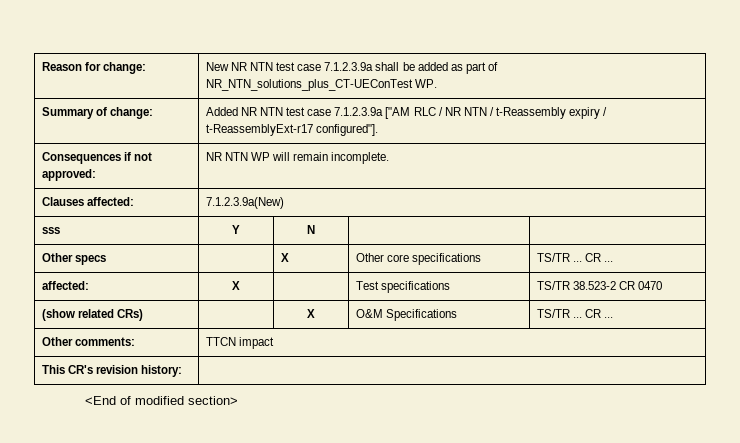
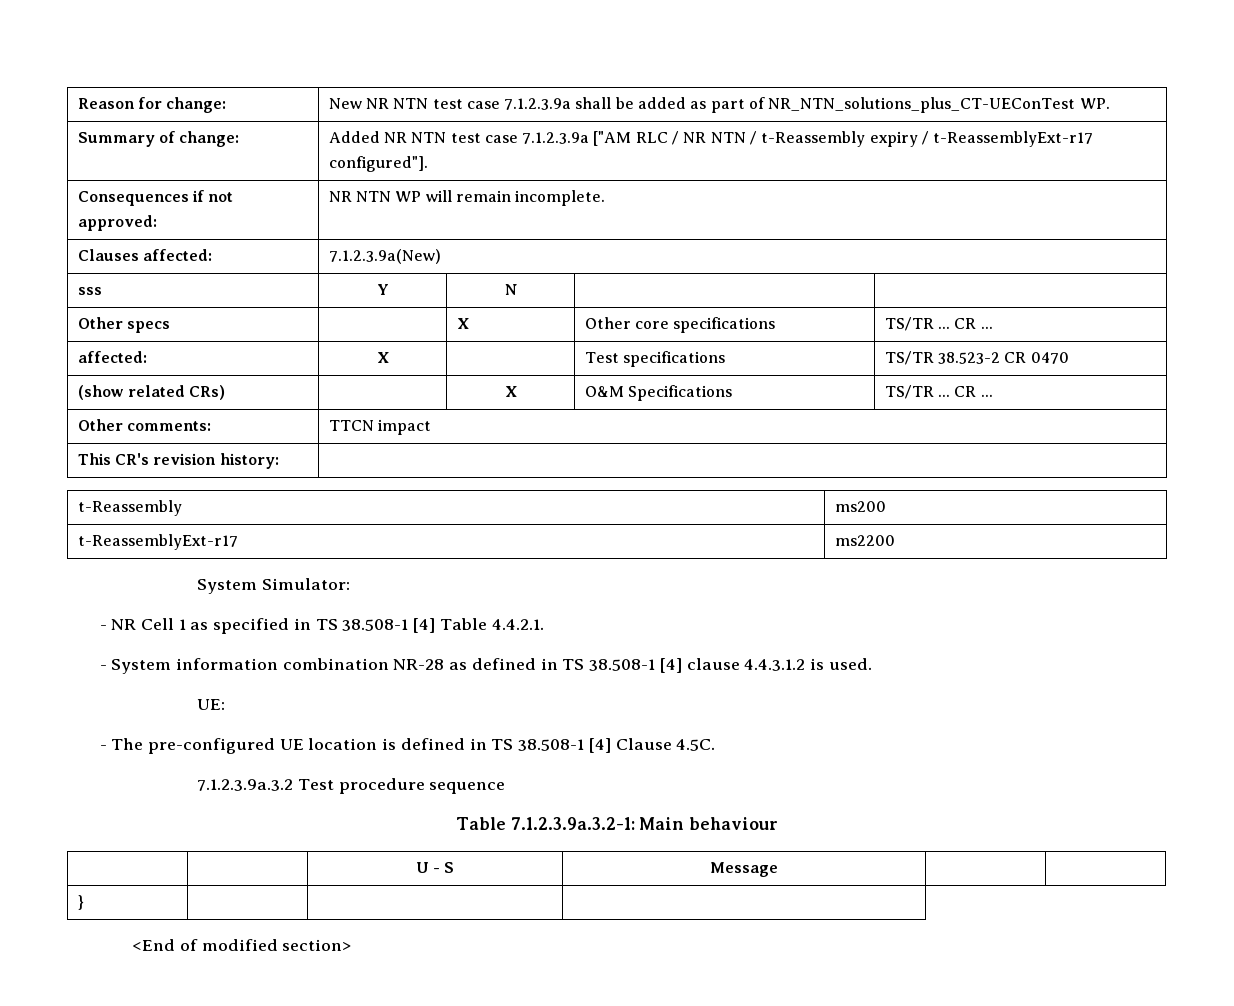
(183, 371) none -> [77,500,182,516] [834,501,886,512] [77,534,238,550] [834,535,895,546] [197,578,350,594] [99,618,544,634] [99,658,872,674] [197,699,226,710] [99,738,716,754] [197,778,506,794] [455,817,779,830] [415,862,455,873] [710,862,778,877] [77,895,84,910] // t-Reassembly | ms200 // t-ReassemblyExt-r17 | ms2200 // System Simulator: // - NR Cell 1 as specified in TS 38.508-1 [4] Table 4.4.2.1. // - System information combination NR-28 as defined in TS 38.508-1 [4] clause 4.4.3.1.2 is used. // UE: // - The pre-configured UE location is defined in TS 38.508-1 [4] Clause 4.5C. // 7.1.2.3.9a.3.2 Test procedure sequence // Table 7.1.2.3.9a.3.2-1: Main behaviour // | | U - S | Message | | // } | | |

